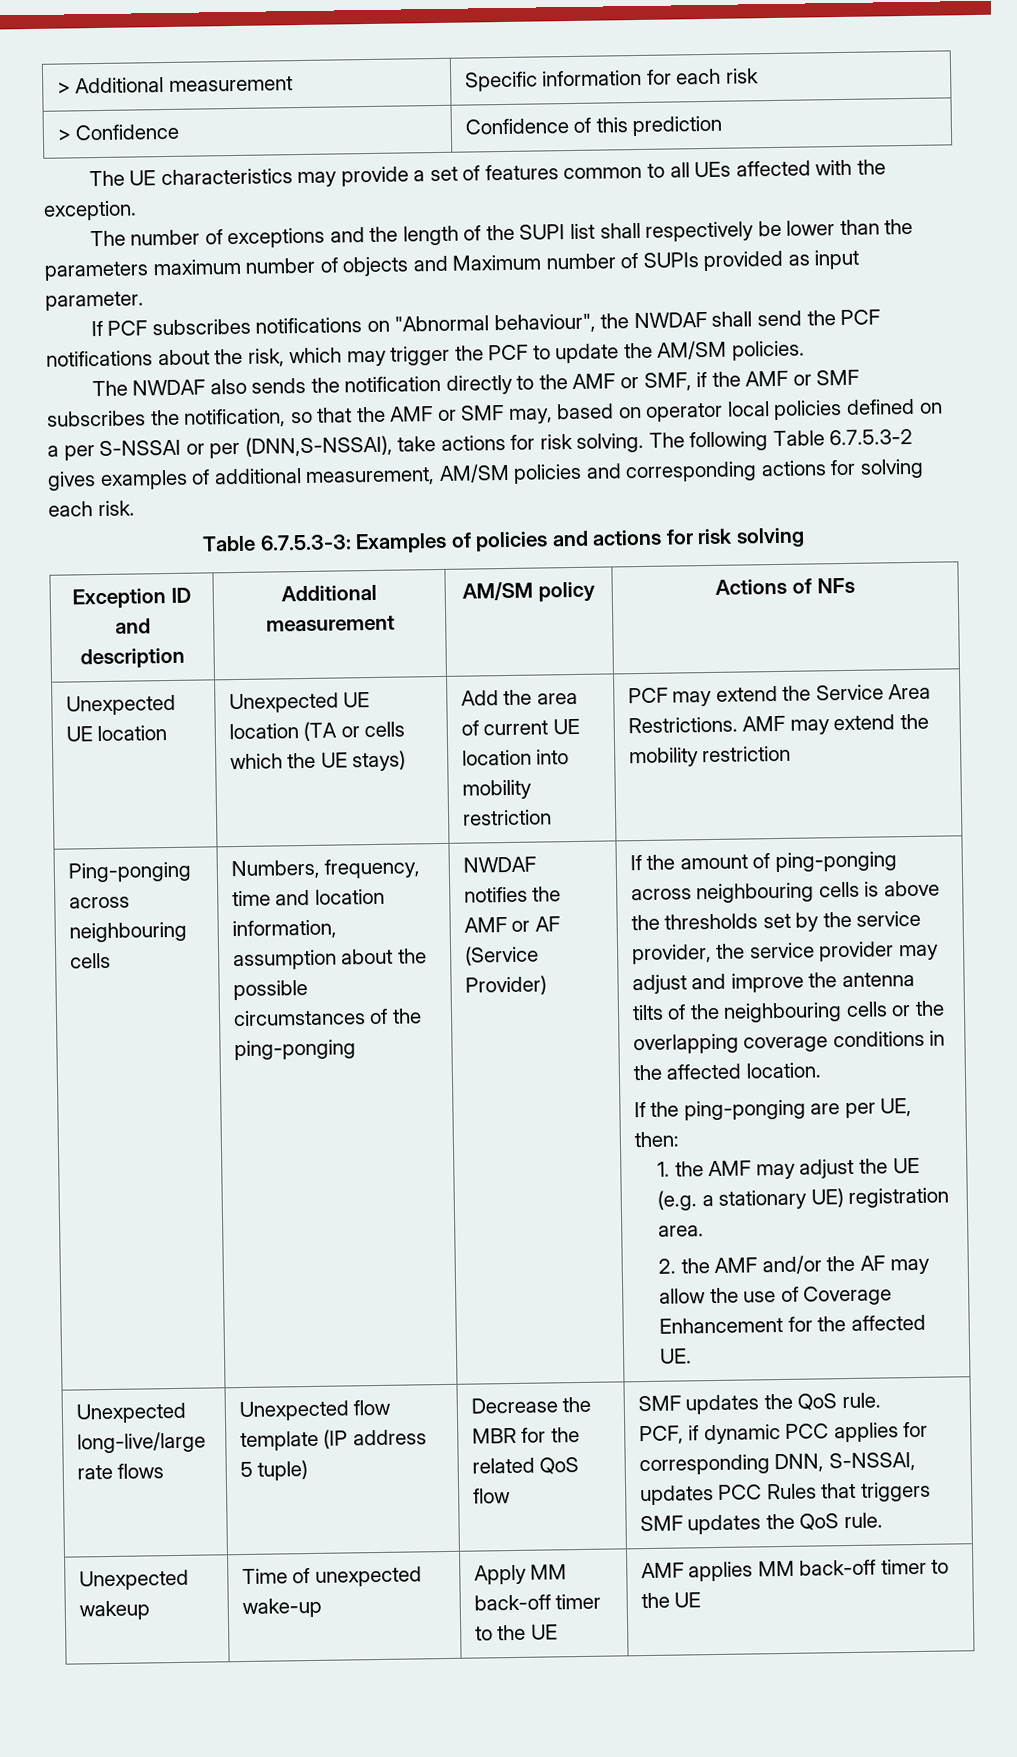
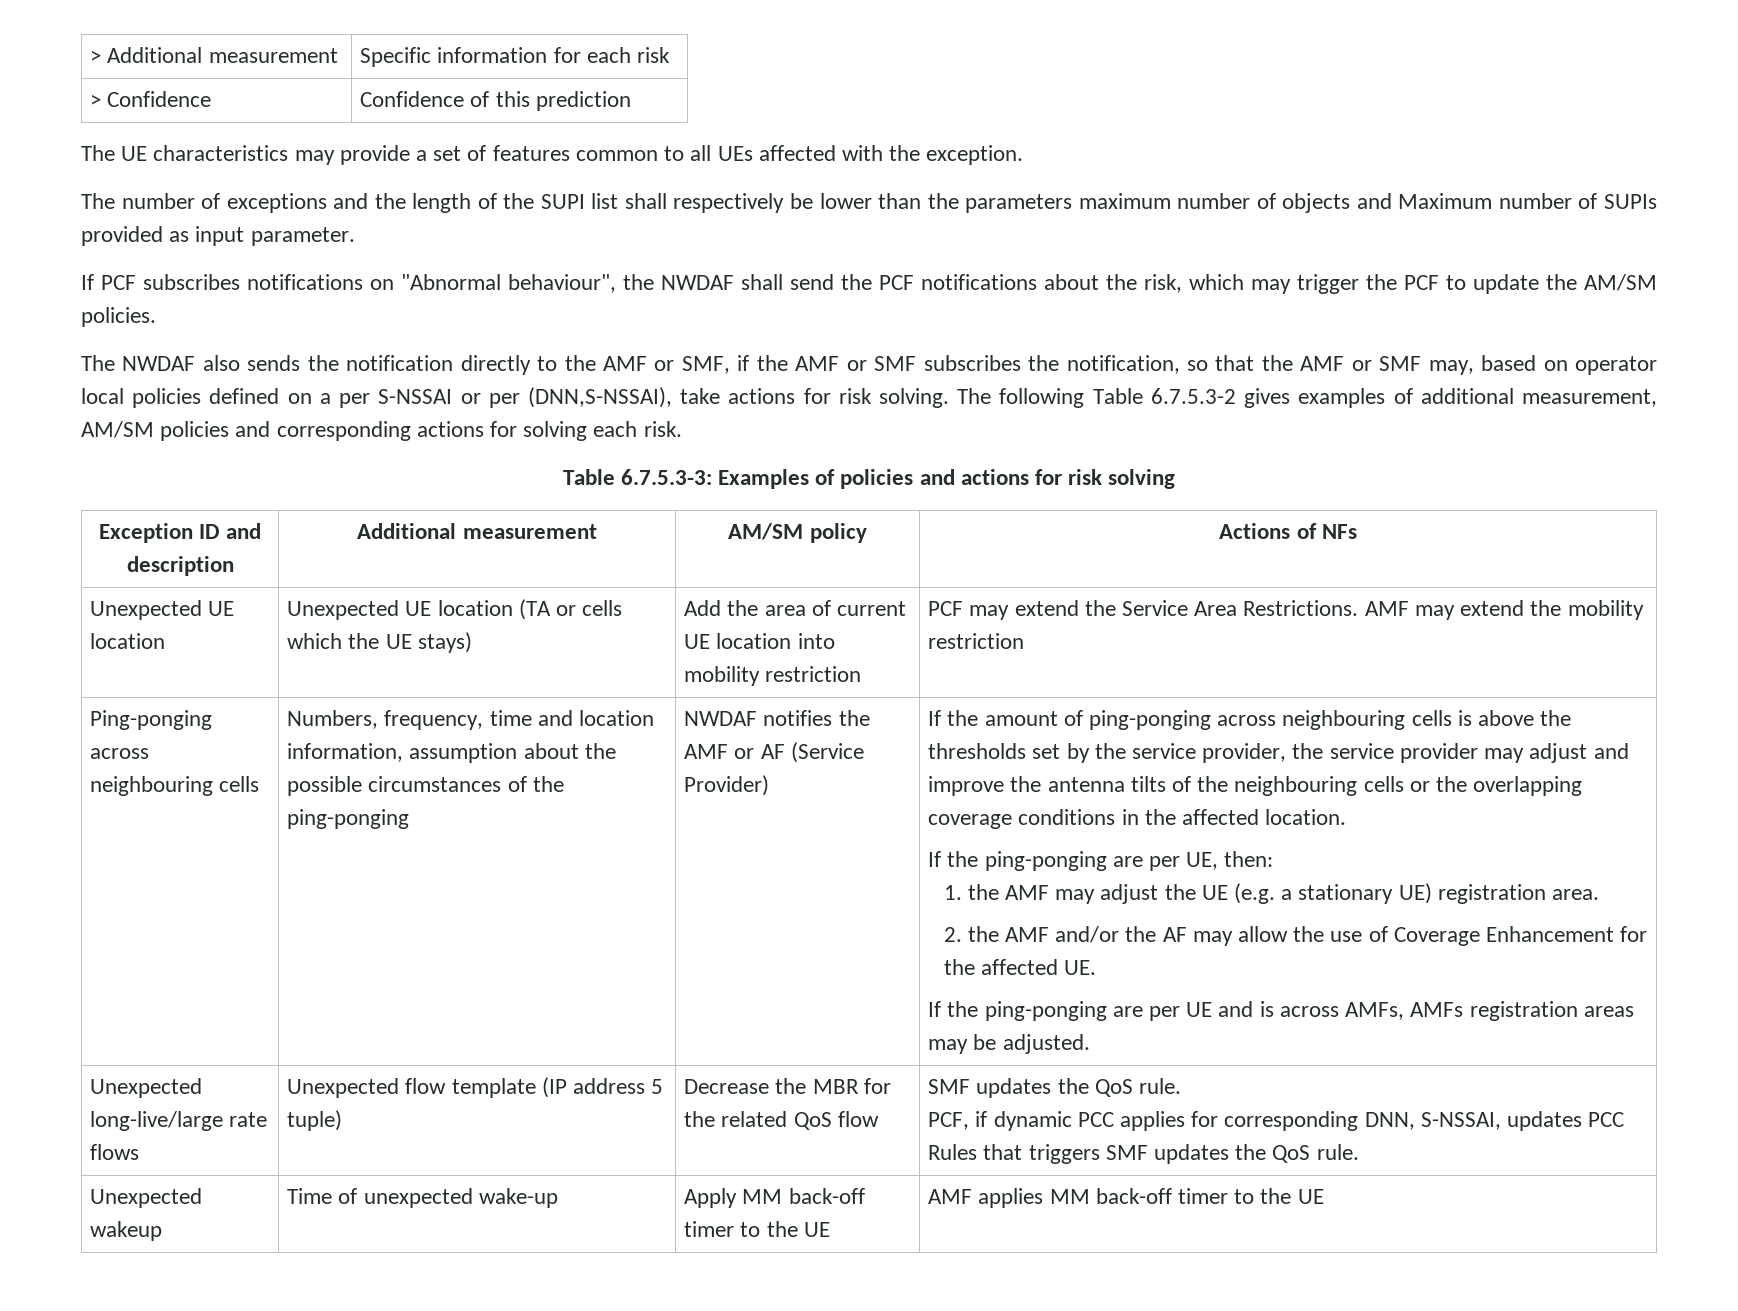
(693, 1356) none -> [928,1001,1634,1021] [928,1034,1090,1054] // If the ping-ponging are per UE and is across AMFs, AMFs registration areas may be adjusted.

